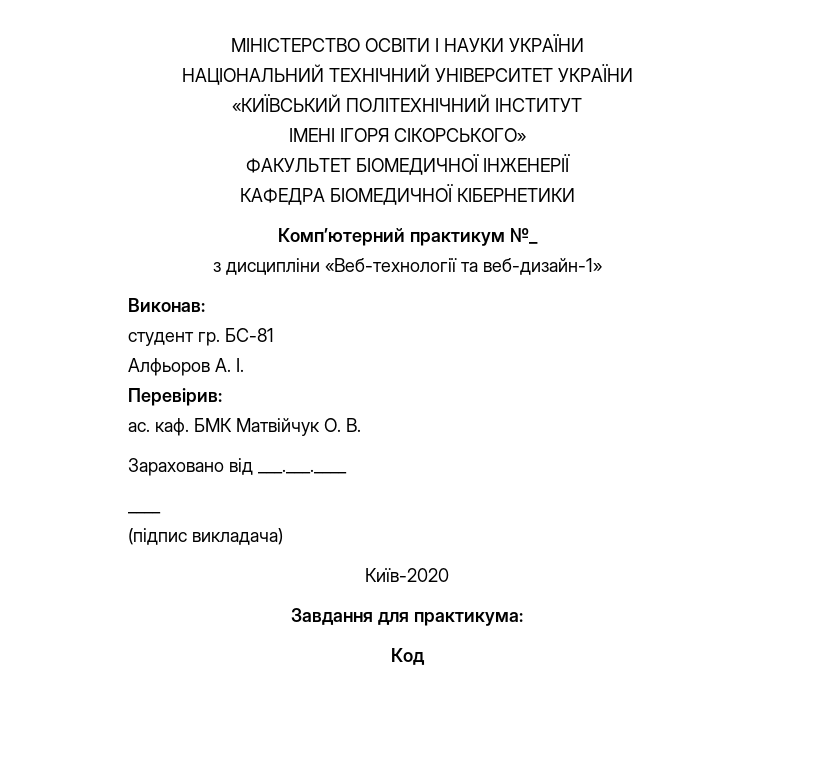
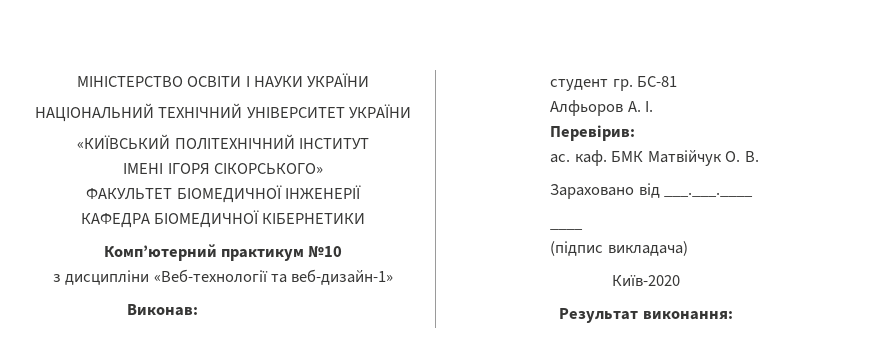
[509,228,538,244] №_ -> [308,246,343,258] №10
[291,608,523,626] [390,648,425,665] Завдання для практикума: // Код -> [559,308,733,323] Результат виконання:

